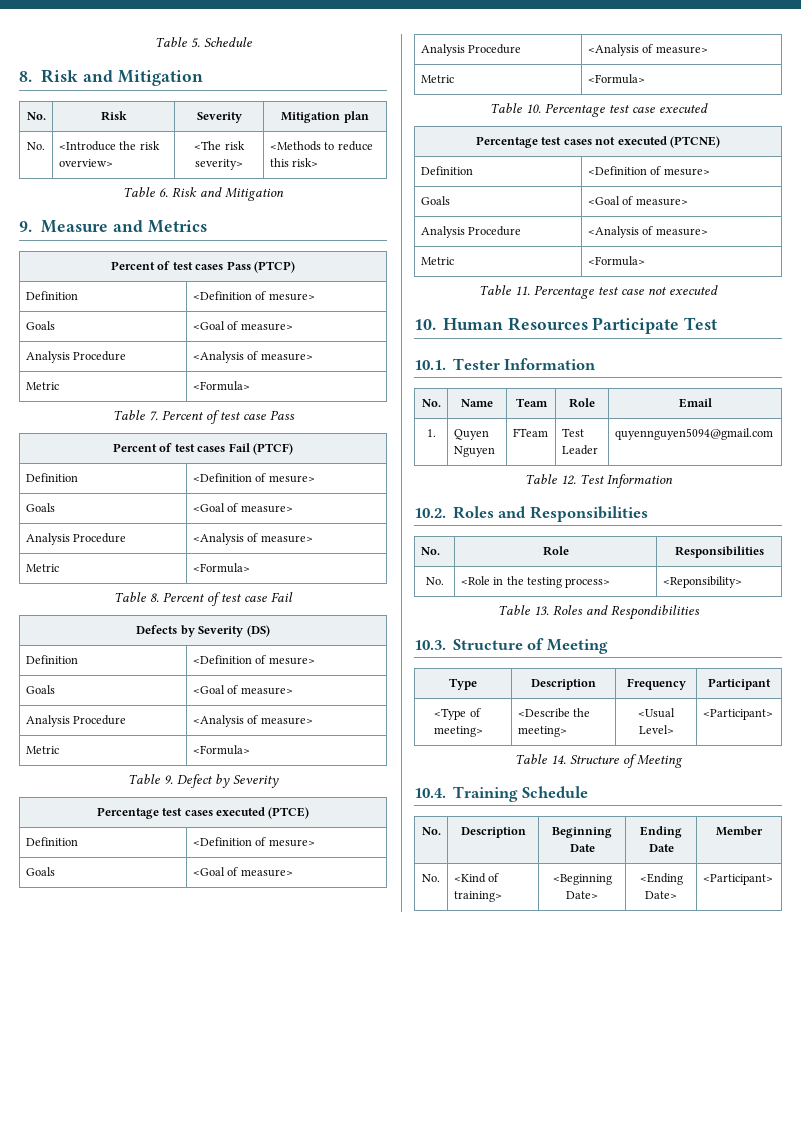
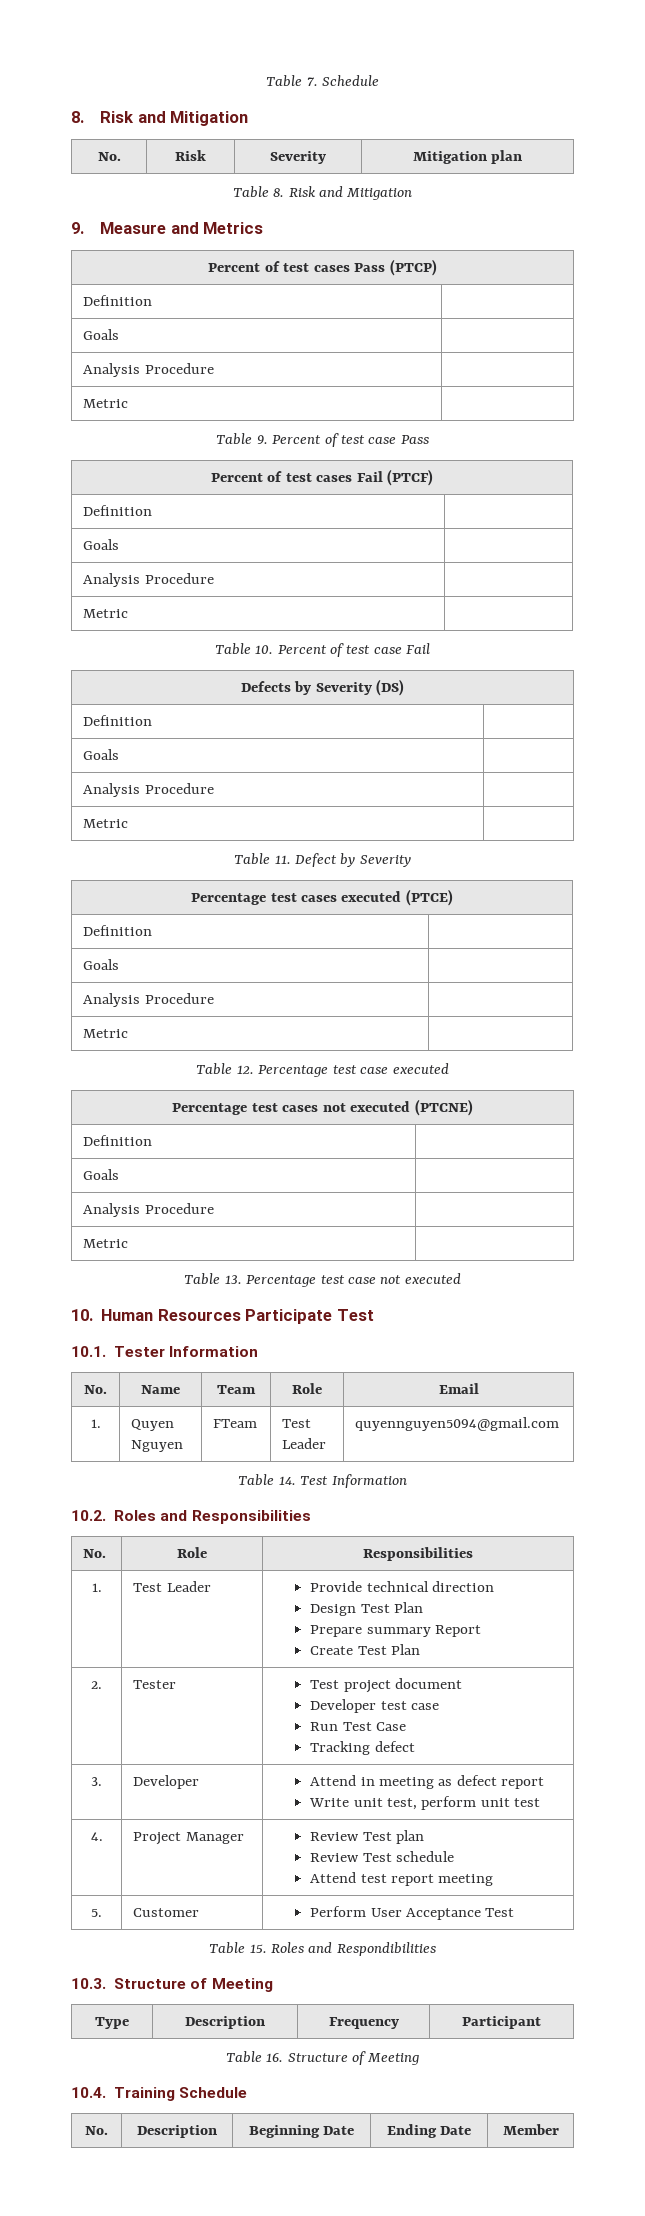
[154,37,200,48] Table 5. -> [266,75,318,87] Table 7.
[27,142,45,150] [58,141,160,151] [58,159,113,167] [194,141,245,150] [195,159,244,170] [269,141,373,151] [269,158,319,167] [123,187,168,197] // No. | <Introduce the risk overview> | <The risk severity> | <Methods to reduce this risk> // Table 6. -> [232,186,285,198] // Table 8.
[192,291,315,301] [25,321,55,330] [192,321,293,331] [25,351,127,363] [192,351,313,363] [25,382,59,390] [192,381,250,391] [112,410,158,421] <Definition of mesure> // Goals | <Goal of measure> // Analysis Procedure | <Analysis of measure> // Metric | <Formula> // Table 7. -> [83,329,120,340] [83,363,214,377] [83,399,129,408] [216,433,268,445] // Goals | // Analysis Procedure | // Metric | // Table 9.
[192,473,315,483] [25,503,55,512] [192,503,293,513] [25,533,127,545] [192,533,313,545] [25,564,59,572] [192,563,250,573] [114,592,159,602] <Definition of mesure> // Goals | <Goal of measure> // Analysis Procedure | <Analysis of measure> // Metric | <Formula> // Table 8. -> [83,539,120,550] [83,573,214,587] [83,609,129,618] [214,643,274,655] // Goals | // Analysis Procedure | // Metric | // Table 10.
[192,655,315,665] [25,685,55,694] [192,685,293,695] [25,715,127,727] [192,715,313,727] [25,746,59,754] [192,745,250,755] [128,774,173,784] <Definition of mesure> // Goals | <Goal of measure> // Analysis Procedure | <Analysis of measure> // Metric | <Formula> // Table 9. -> [83,749,120,760] [83,783,214,797] [83,819,129,828] [234,853,291,865] // Goals | // Analysis Procedure | // Metric | // Table 11.
[192,837,315,847] [25,867,55,876] [192,867,293,877] [420,44,522,56] [587,44,708,56] [420,75,454,83] [587,74,645,84] [489,103,541,113] <Definition of mesure> // Goals | <Goal of measure> // Analysis Procedure | <Analysis of measure> // Metric | <Formula> // Table 10. -> [83,959,120,970] [83,993,214,1007] [83,1029,129,1038] [196,1063,254,1075] // Goals | // Analysis Procedure | // Metric | // Table 12.
[587,166,710,176] [420,196,450,205] [587,196,688,206] [420,226,522,238] [587,226,708,238] [420,257,454,265] [587,256,645,266] [479,285,530,295] <Definition of mesure> // Goals | <Goal of measure> // Analysis Procedure | <Analysis of measure> // Metric | <Formula> // Table 11. -> [83,1169,120,1180] [83,1203,214,1217] [83,1239,129,1248] [184,1273,242,1285] // Goals | // Analysis Procedure | // Metric | // Table 13.
[560,475,576,485] 12. -> [278,1476,296,1485] 14.
[425,577,444,585] [460,576,611,588] [662,576,742,588] [497,605,549,615] No. | <Role in the testing process> | <Reponsibility> // Table 13. -> [91,1583,102,1592] [133,1581,211,1592] [310,1581,494,1592] [310,1602,423,1616] [310,1625,481,1637] [310,1644,420,1655] [91,1681,102,1689] [133,1680,177,1689] [310,1678,462,1693] [310,1699,439,1713] [310,1722,406,1731] [310,1741,415,1755] [91,1777,102,1786] [133,1775,200,1789] [310,1775,545,1789] [309,1796,541,1810] [90,1832,103,1841] [133,1832,244,1845] [310,1830,424,1844] [310,1851,454,1862] [310,1872,494,1886] [91,1909,102,1917] [133,1908,200,1917] [310,1906,515,1920] [209,1942,267,1954] 1. | Test Leader | Provide technical direction // Design Test Plan // Prepare summary Report // Create Test Plan // 2. | Tester | Test project document // Developer test case // Run Test Case // Tracking defect // 3. | Developer | Attend in meeting as defect report // Write unit test, perform unit test // 4. | Project Manager | Review Test plan // Review Test schedule // Attend test report meeting // 5. | Customer | Perform User Acceptance Test // Table 15.
[434,708,481,720] [434,726,484,737] [517,708,591,718] [517,726,567,737] [638,708,675,718] [638,725,674,734] [702,709,773,720] [514,754,566,764] // <Type of meeting> | <Describe the meeting> | <Usual Level> | <Participant> // Table 14. -> [225,2051,284,2063] // Table 16.
[422,874,440,882] [453,873,500,883] [453,891,502,902] [552,874,612,885] [566,891,598,899] [639,873,683,885] [645,891,677,899] [702,874,773,885] // No. | <Kind of training> | <Beginning Date> | <Ending Date> | <Participant> -> (559, 2129) none

